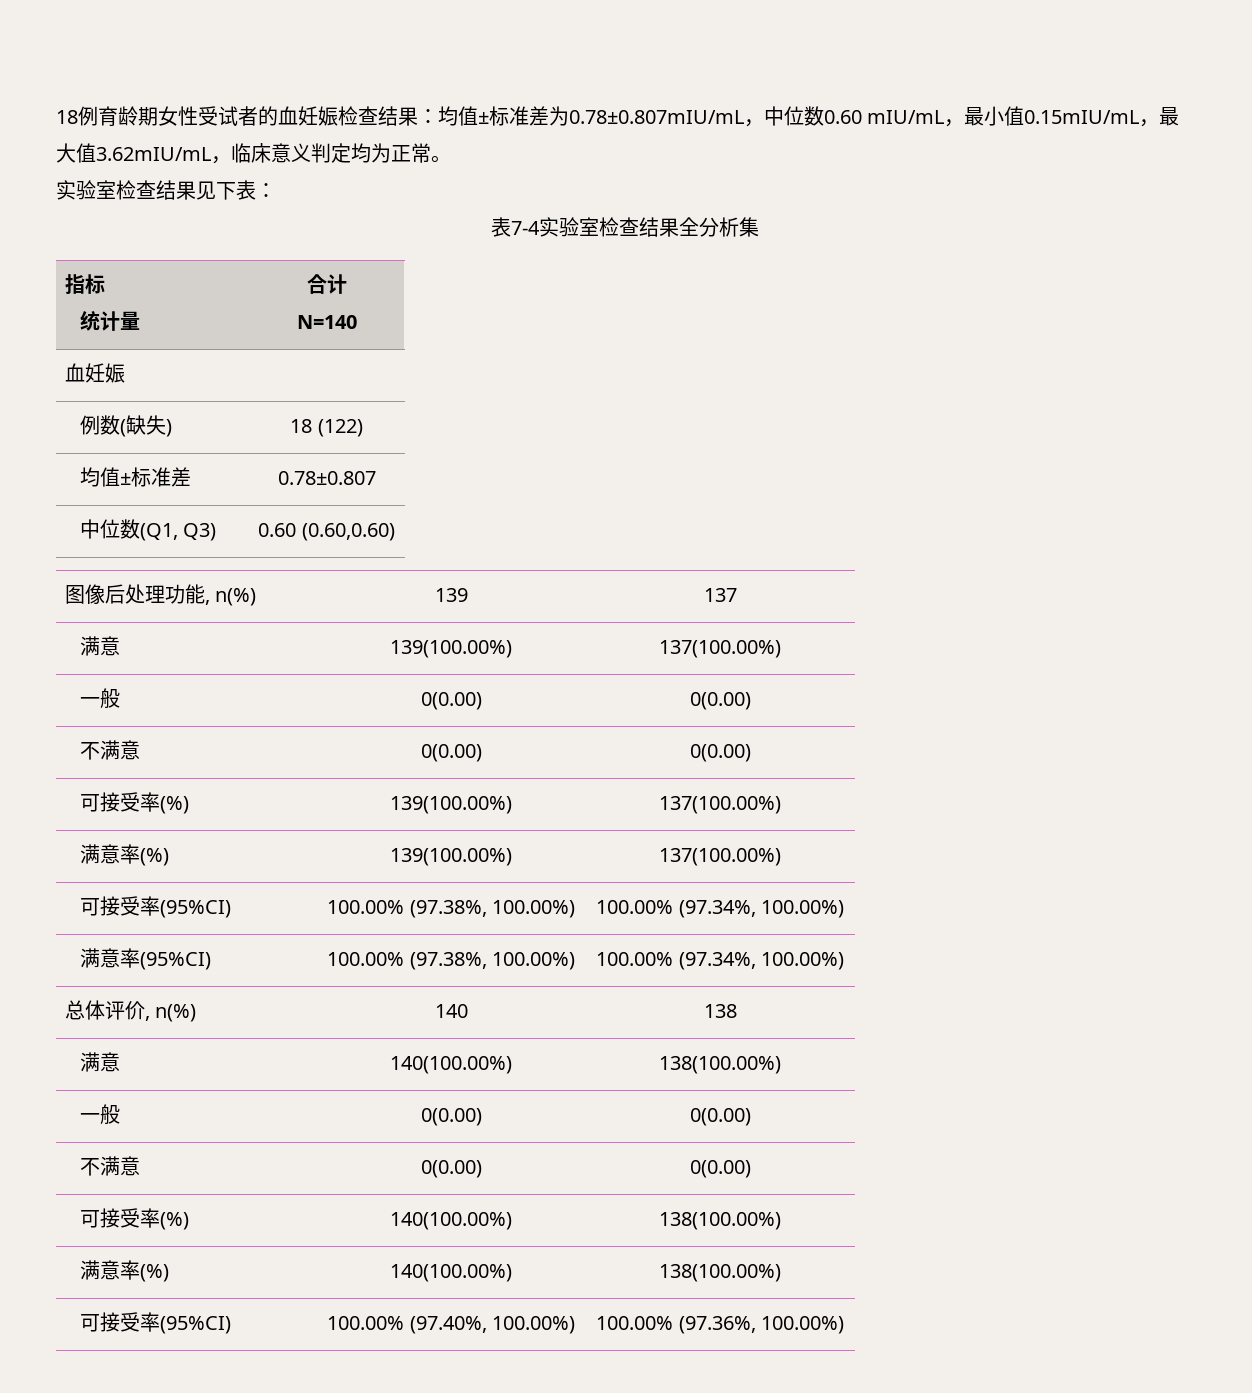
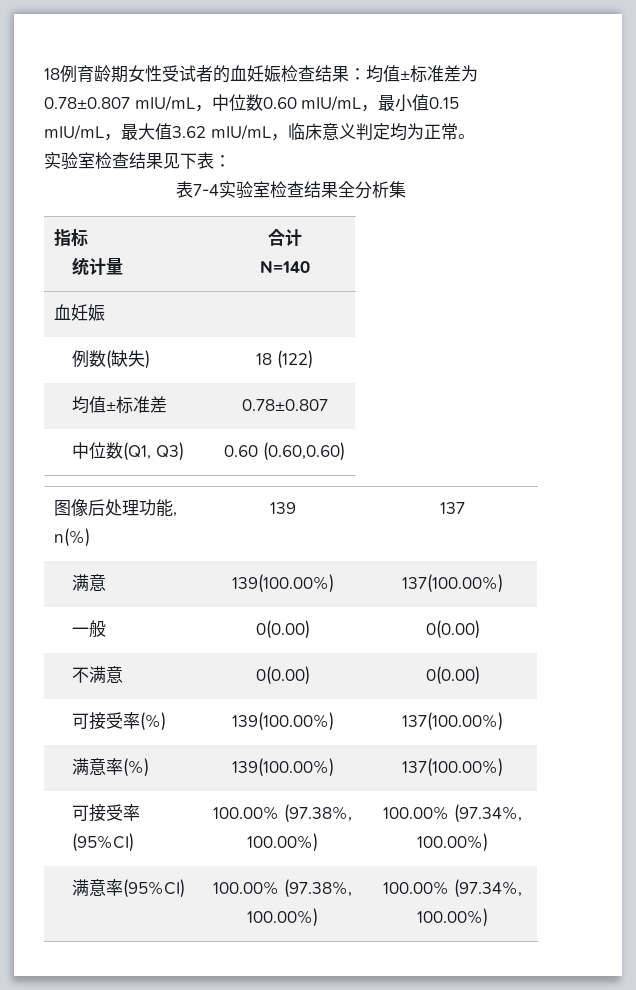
[569,110,744,124] 0.78±0.807mIU/mL -> [44,95,195,111] 0.78±0.807 mIU/mL
[1024,107,1180,127] [56,143,211,163] 0.15mIU/mL，最大值3.62mIU/mL -> [429,97,460,109] [44,123,271,141] 0.15 mIU/mL，最大值3.62 mIU/mL
[64,1000,196,1022] [434,1004,468,1018] [703,1004,737,1018] [79,1052,120,1072] [390,1056,512,1074] [659,1056,781,1074] [79,1104,120,1124] [420,1108,482,1126] [689,1108,751,1126] [79,1156,140,1176] [420,1160,482,1178] [689,1160,751,1178] [79,1208,189,1230] [390,1212,512,1230] [659,1212,781,1230] [79,1260,169,1282] [390,1264,512,1282] [659,1264,781,1282] [79,1312,231,1334] [327,1316,575,1334] [596,1316,844,1334] // 总体评价, n(%) | 140 | 138 // 满意 | 140(100.00%) | 138(100.00%) // 一般 | 0(0.00) | 0(0.00) // 不满意 | 0(0.00) | 0(0.00) // 可接受率(%) | 140(100.00%) | 138(100.00%) // 满意率(%) | 140(100.00%) | 138(100.00%) // 可接受率(95%CI) | 100.00% (97.40%, 100.00%) | 100.00% (97.36%, 100.00%) -> (488, 917) none

